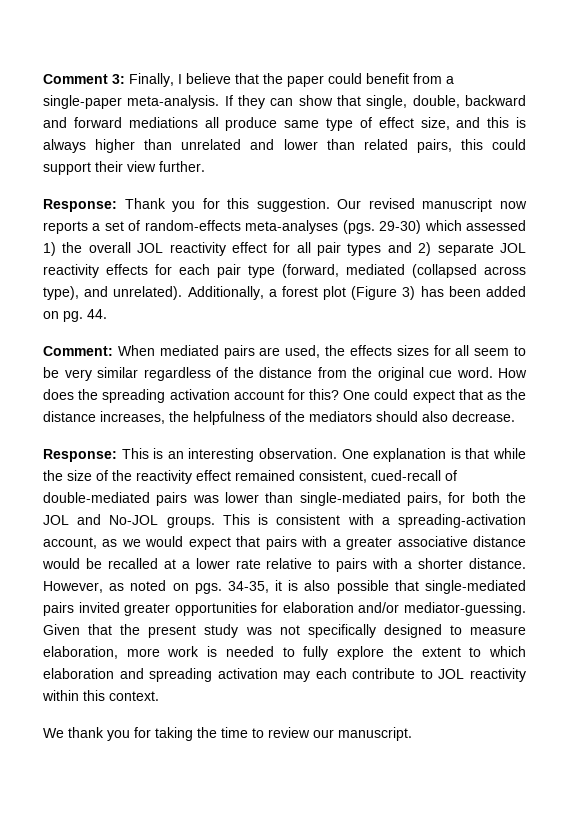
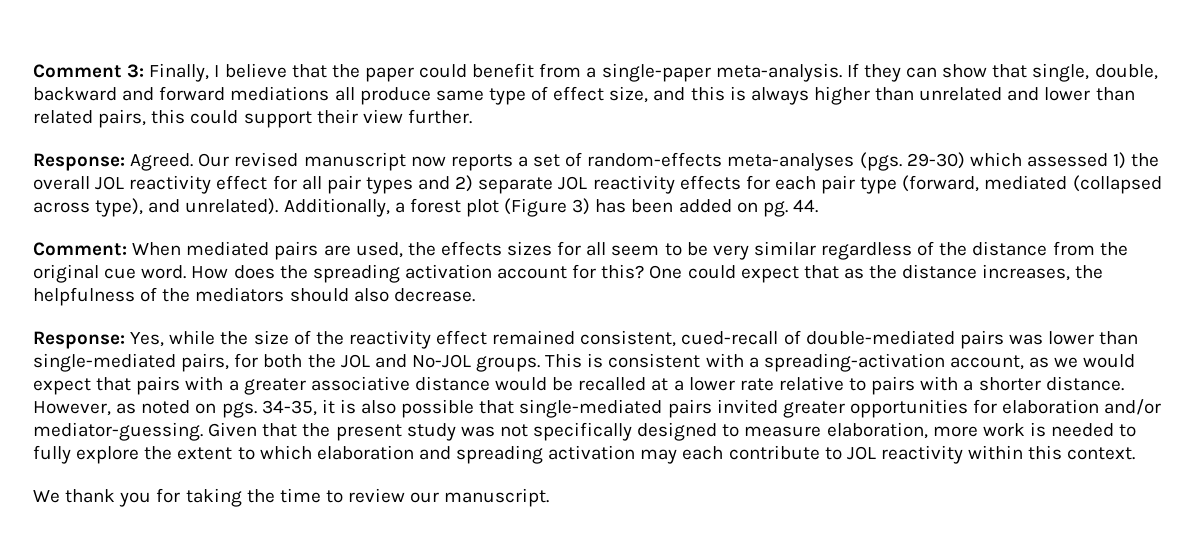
[124,198,330,212] Thank you for this suggestion. -> [130,153,194,171] Agreed.
[121,448,490,462] This is an interesting observation. One explanation is that -> [130,332,165,347] Yes,

